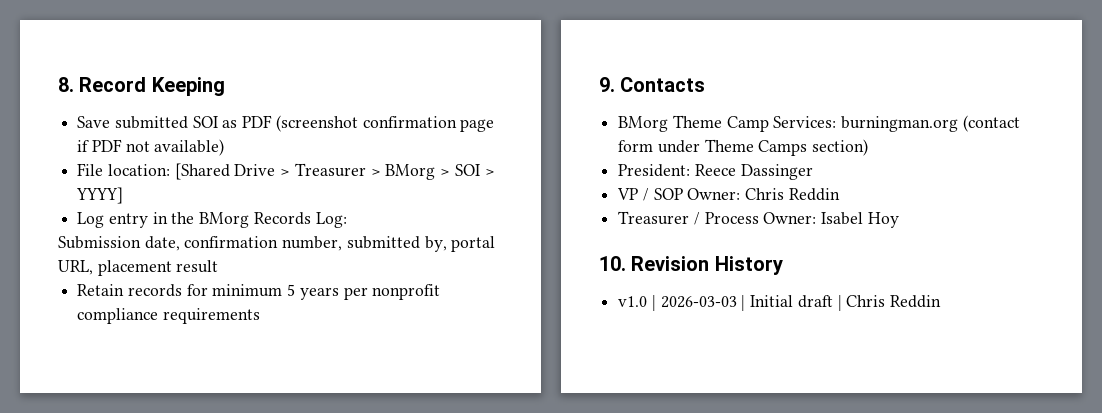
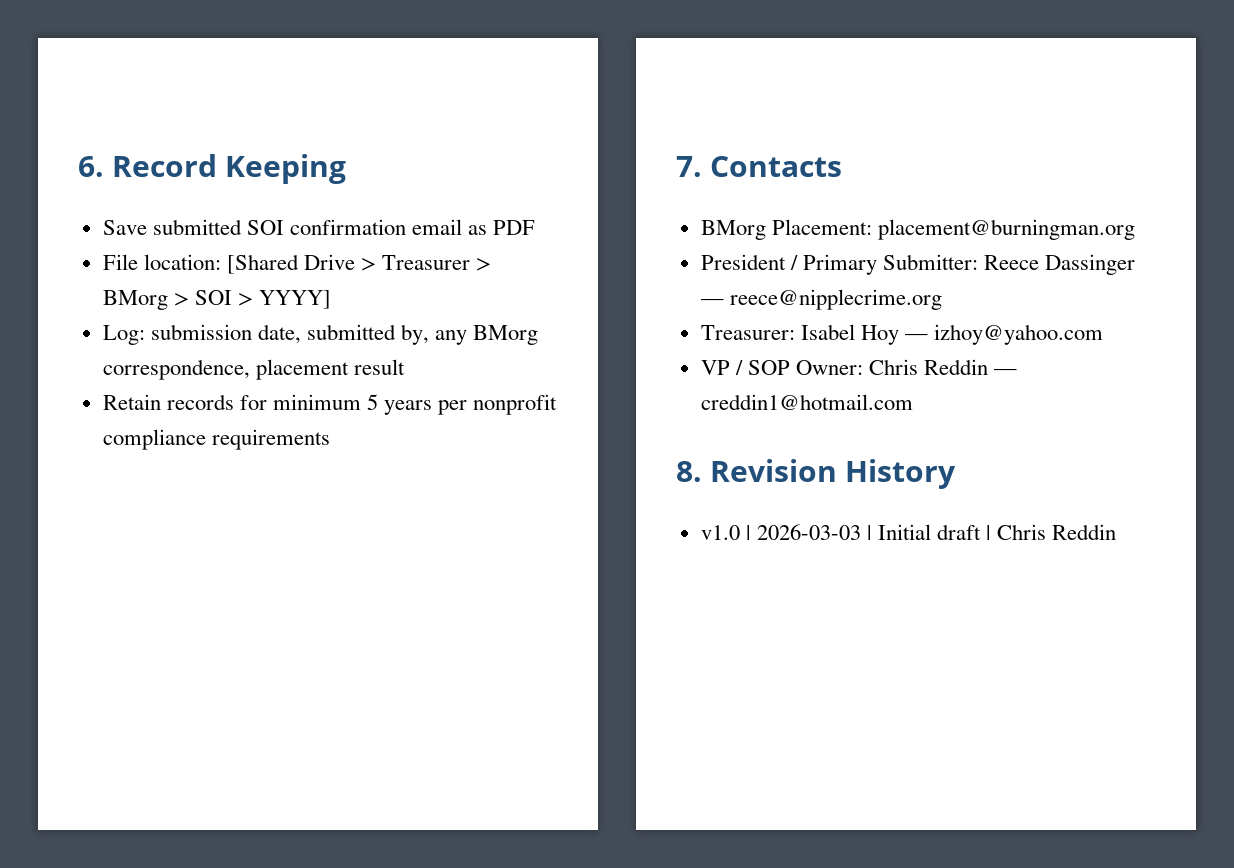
[58,77,74,92] 8. -> [78,156,104,177] 6.
(218, 122) none -> [289,219,463,235] confirmation email
[275,115,495,132] [77,139,225,156] (screenshot confirmation page if PDF not available) -> (536, 227) none
[77,212,347,228] [58,236,496,252] [58,260,93,275] Log entry in the BMorg Records Log: // Submission date, confirmation number, submitted by, portal URL, -> [102,324,539,345] [102,359,250,380] Log: submission date, submitted by, any BMorg correspondence,
[599,77,615,92] 9. -> [676,156,702,177] 7.
[672,115,1020,132] [618,139,869,156] [618,164,813,180] Theme Camp Services: burningman.org (contact form under Theme Camps section) // President: Reece Dassinger -> [771,219,1135,240] [700,254,1136,275] [700,289,942,310] [700,324,1104,345] Placement: placement@burningman.org // President / Primary Submitter: Reece Dassinger — reece@nipplecrime.org // Treasurer: Isabel Hoy — izhoy@yahoo.com
[618,211,899,228] [599,256,626,271] // Treasurer / Process Owner: Isabel Hoy // 10. -> [994,369,1018,375] [700,394,913,410] [676,461,702,482] — creddin1@hotmail.com // 8.

